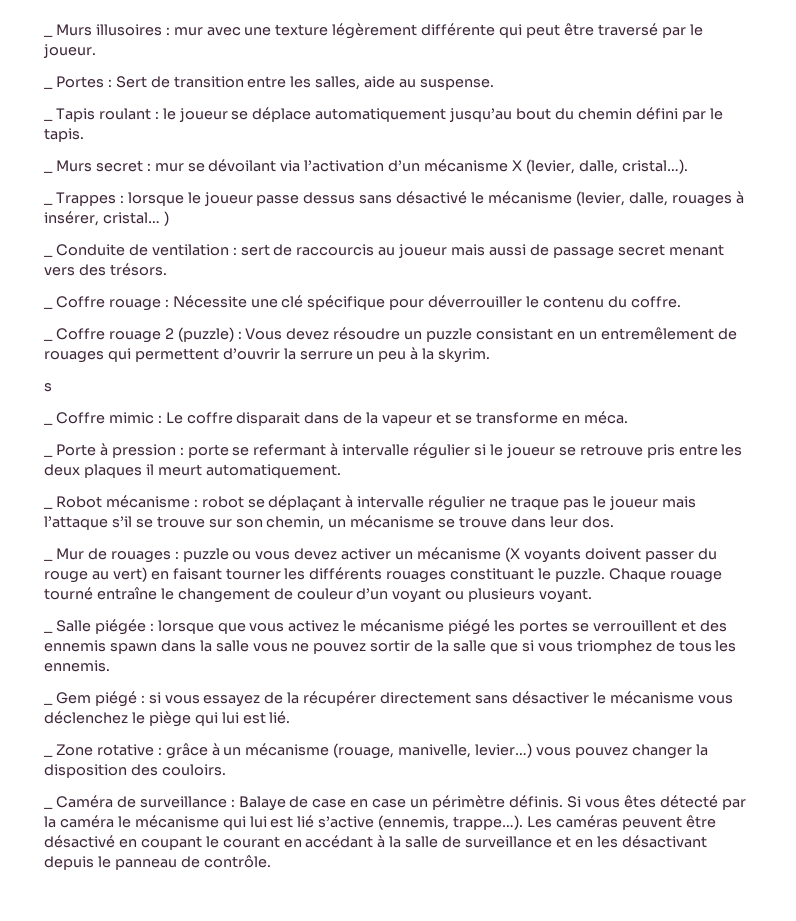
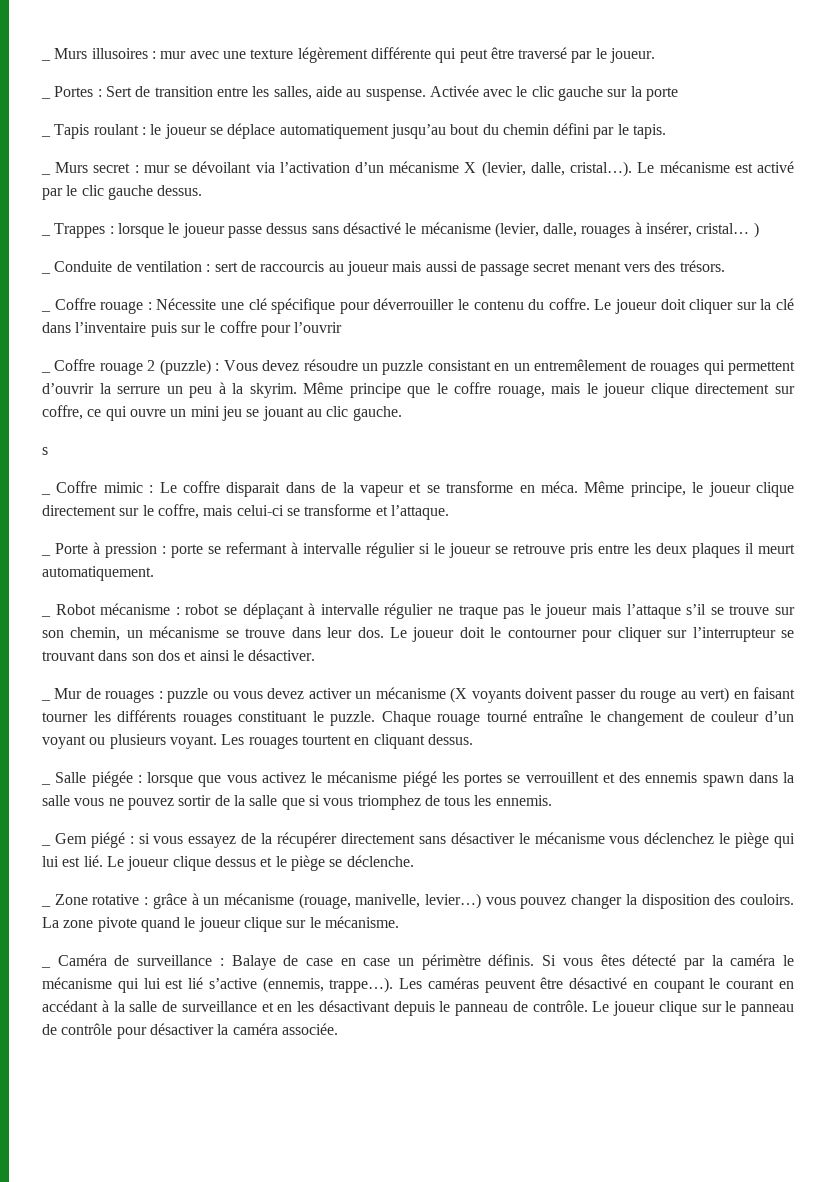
(495, 84) none -> [429,85,679,101] Activée avec le clic gauche sur la porte
(688, 166) none -> [637,161,794,173] [42,185,203,200] Le mécanisme est activé par le clic gauche dessus.
(681, 302) none -> [594,298,795,314] [42,321,343,337] Le joueur doit cliquer sur la clé dans l’inventaire puis sur le coffre pour l’ouvrir
(491, 355) none -> [303,382,795,398] [42,405,402,421] Même principe que le coffre rouage, mais le joueur clique directement sur coffre, ce qui ouvre un mini jeu se jouant au clic gauche.
(628, 417) none -> [584,481,794,497] [42,504,449,520] Même principe, le joueur clique directement sur le coffre, mais celui-ci se transforme et l’attaque.
(614, 522) none -> [390,627,795,642] [42,649,316,661] Le joueur doit le contourner pour cliquer sur l’interrupteur se trouvant dans son dos et ainsi le désactiver.
(593, 595) none -> [221,734,473,749] Les rouages tourtent en cliquant dessus.
(291, 717) none -> [106,855,414,871] Le joueur clique dessus et le piège se déclenche.
(226, 770) none -> [42,916,399,932] La zone pivote quand le joueur clique sur le mécanisme.
(271, 861) none -> [592,1001,794,1016] [42,1023,338,1039] Le joueur clique sur le panneau de contrôle pour désactiver la caméra associée.

